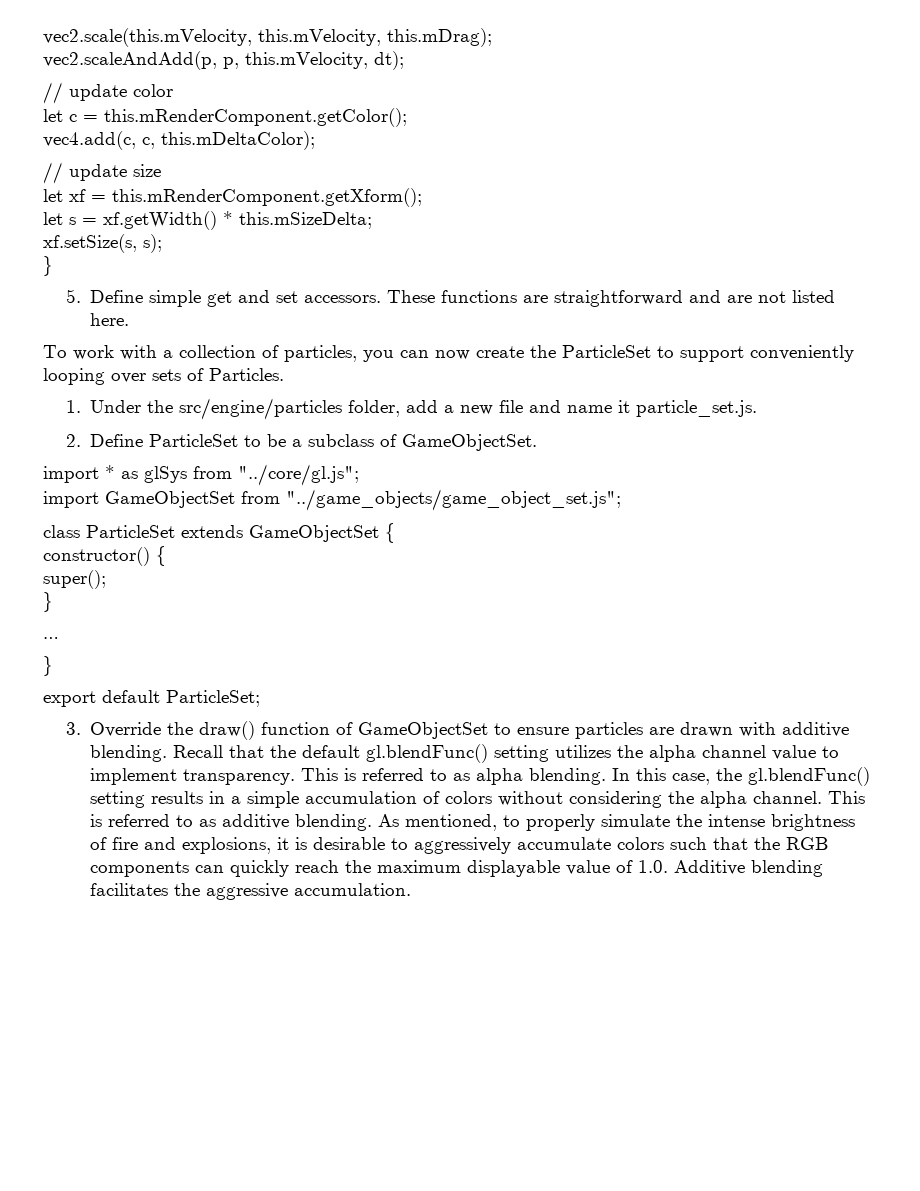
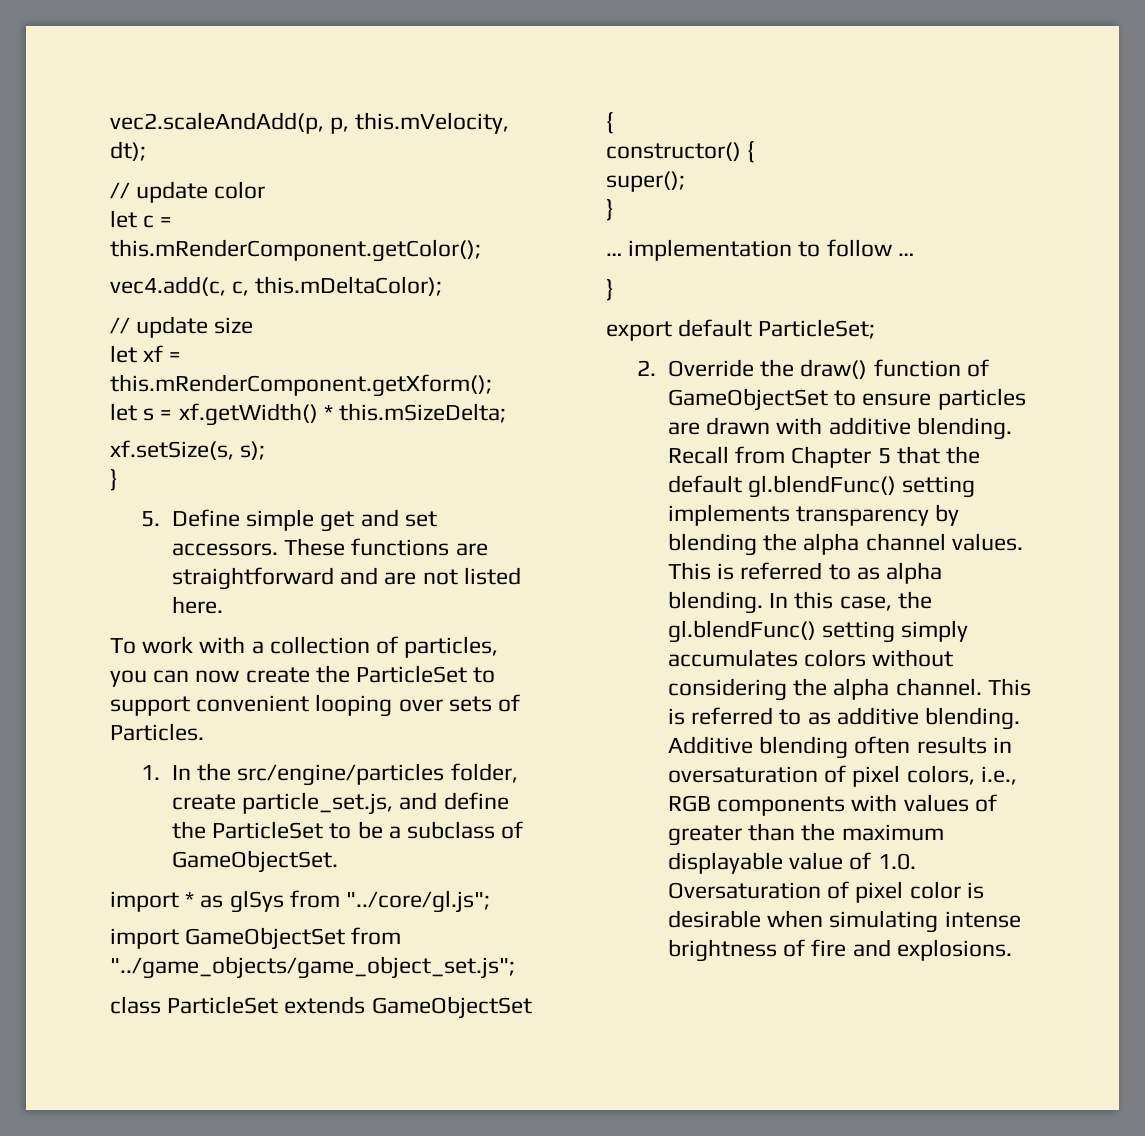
[43,28,492,47] vec2.scale(this.mVelocity, this.mVelocity, this.mDrag); // -> (110, 123) none
[750,345,854,362] conveniently -> [196,695,310,712] convenient
[90,400,142,413] Under -> [171,765,191,780] In
[406,400,758,417] [65,434,144,447] add a new file and name it particle_set.js. // 2. Define -> [171,792,509,815] [171,821,206,839] create particle_set.js, and define the
(59, 638) none -> [628,239,914,261] implementation to follow …
[65,722,81,735] 3. -> [636,360,656,376] 2.
(224, 751) none -> [735,446,891,468] from Chapter 5
[555,745,840,762] [90,768,296,785] utilizes the alpha channel value to implement transparency. -> [667,504,960,526] [667,533,1023,556] implements transparency by blending the alpha channel values.
[151,791,441,808] results in a simple accumulation of -> [901,620,969,642] [667,649,798,667] simply accumulates
[378,814,856,831] [90,837,829,854] [90,860,340,877] As mentioned, to properly simulate the intense brightness of fire and explosions, it is desirable to aggressively accumulate colors such that the RGB components can quickly reach -> [667,736,1012,759] [667,765,1017,787] [667,794,997,816] [667,823,796,846] Additive blending often results in oversaturation of pixel colors, i.e., RGB components with values of greater than
[674,860,824,877] [90,883,412,900] Additive blending facilitates the aggressive accumulation. -> [667,881,984,903] [667,910,1021,933] [667,939,1012,962] Oversaturation of pixel color is desirable when simulating intense brightness of fire and explosions.

